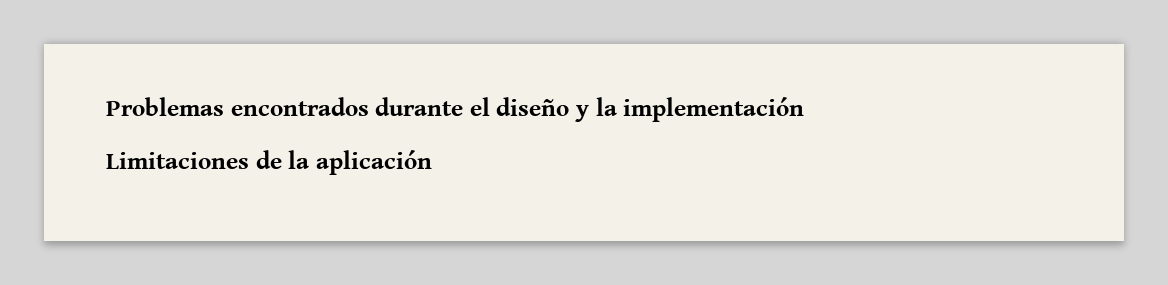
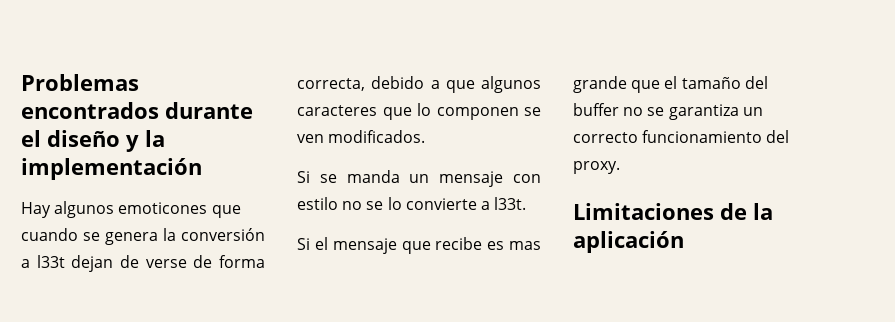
(805, 109) none -> [21,201,241,218] [21,228,265,245] [21,255,265,272] [297,76,541,93] [297,103,541,120] [297,130,426,143] [297,170,541,187] [297,197,527,210] [297,237,541,254] [573,76,768,93] [573,103,763,120] [573,130,790,143] [573,161,620,174] // Hay algunos emoticones que cuando se genera la conversión a l33t dejan de verse de forma correcta, debido a que algunos caracteres que lo componen se ven modificados. // Si se manda un mensaje con estilo no se lo convierte a l33t. // Si el mensaje que recibe es mas grande que el tamaño del buffer no se garantiza un correcto funcionamiento del proxy.

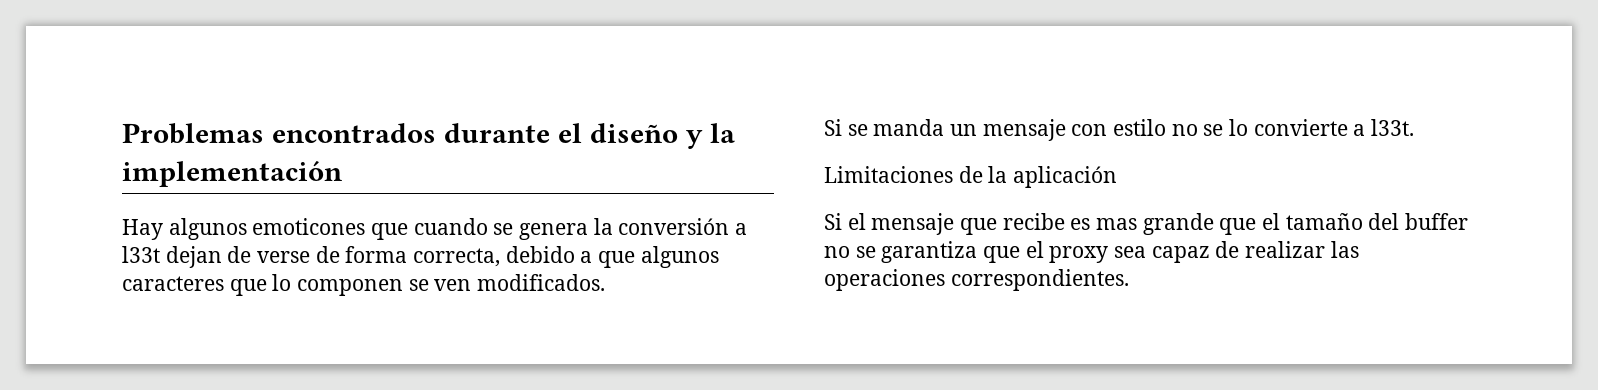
(527, 203) none -> [824,166,1118,188] // Limitaciones de la aplicación
[742,107,763,116] [573,130,790,143] [573,161,620,174] [573,203,773,220] [573,231,684,253] un correcto funcionamiento del proxy. // Limitaciones de la aplicación -> [983,241,1359,263] [824,269,1129,291] que el proxy sea capaz de realizar las operaciones correspondientes.

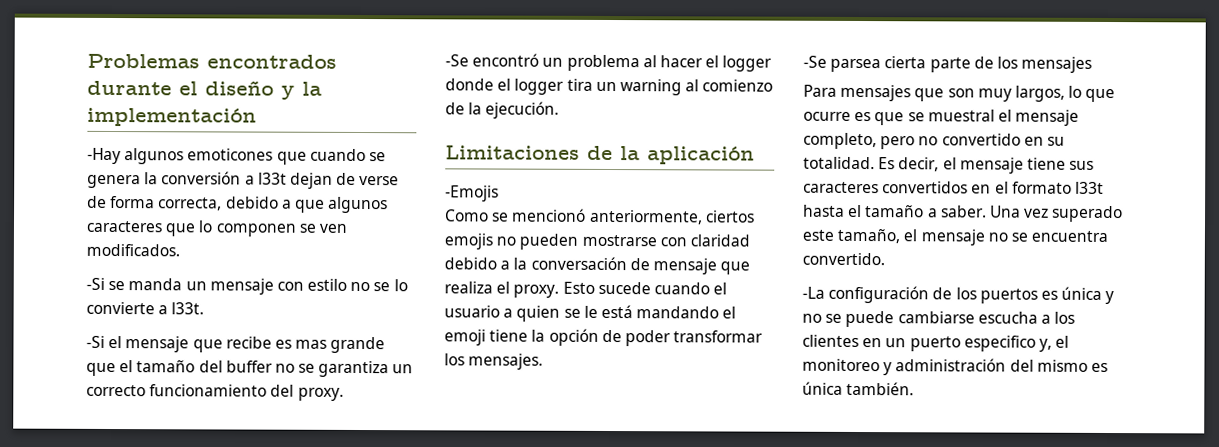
[122,219,163,240] Hay -> [87,147,121,165] -Hay
[824,119,842,136] Si -> [86,277,105,290] -Si
[824,166,1118,188] [824,213,842,230] Limitaciones de la aplicación // Si -> [86,335,105,348] -Si
[983,241,1359,263] [824,269,1129,291] que el proxy sea capaz de realizar las operaciones correspondientes. -> [392,364,414,374] [86,384,344,401] [445,53,773,72] [445,78,774,96] [445,101,560,119] [445,145,755,165] [445,185,499,202] [445,208,755,225] [444,233,750,250] [444,256,751,275] [444,281,728,298] [444,304,737,322] [444,328,764,347] [444,353,544,370] [803,55,1093,73] [803,84,1116,103] [803,109,1080,126] [803,132,1065,150] [803,156,1095,174] [803,181,1104,194] [803,204,1124,223] [802,228,1109,246] [802,252,885,266] [802,285,1115,305] [802,310,1076,328] [802,334,1070,352] [802,358,1108,376] [802,381,915,396] un correcto funcionamiento del proxy. // -Se encontró un problema al hacer el logger donde el logger tira un warning al comienzo de la ejecución. // Limitaciones de la aplicación // -Emojis // Como se mencionó anteriormente, ciertos emojis no pueden mostrarse con claridad debido a la conversación de mensaje que realiza el proxy. Esto sucede cuando el usuario a quien se le está mandando el emoji tiene la opción de poder transformar los mensajes. // -Se parsea cierta parte de los mensajes // Para mensajes que son muy largos, lo que ocurre es que se muestral el mensaje completo, pero no convertido en su totalidad. Es decir, el mensaje tiene sus caracteres convertidos en el formato l33t hasta el tamaño a saber. Una vez superado este tamaño, el mensaje no se encuentra convertido. // -La configuración de los puertos es única y no se puede cambiarse escucha a los clientes en un puerto especifico y, el monitoreo y administración del mismo es única también.

